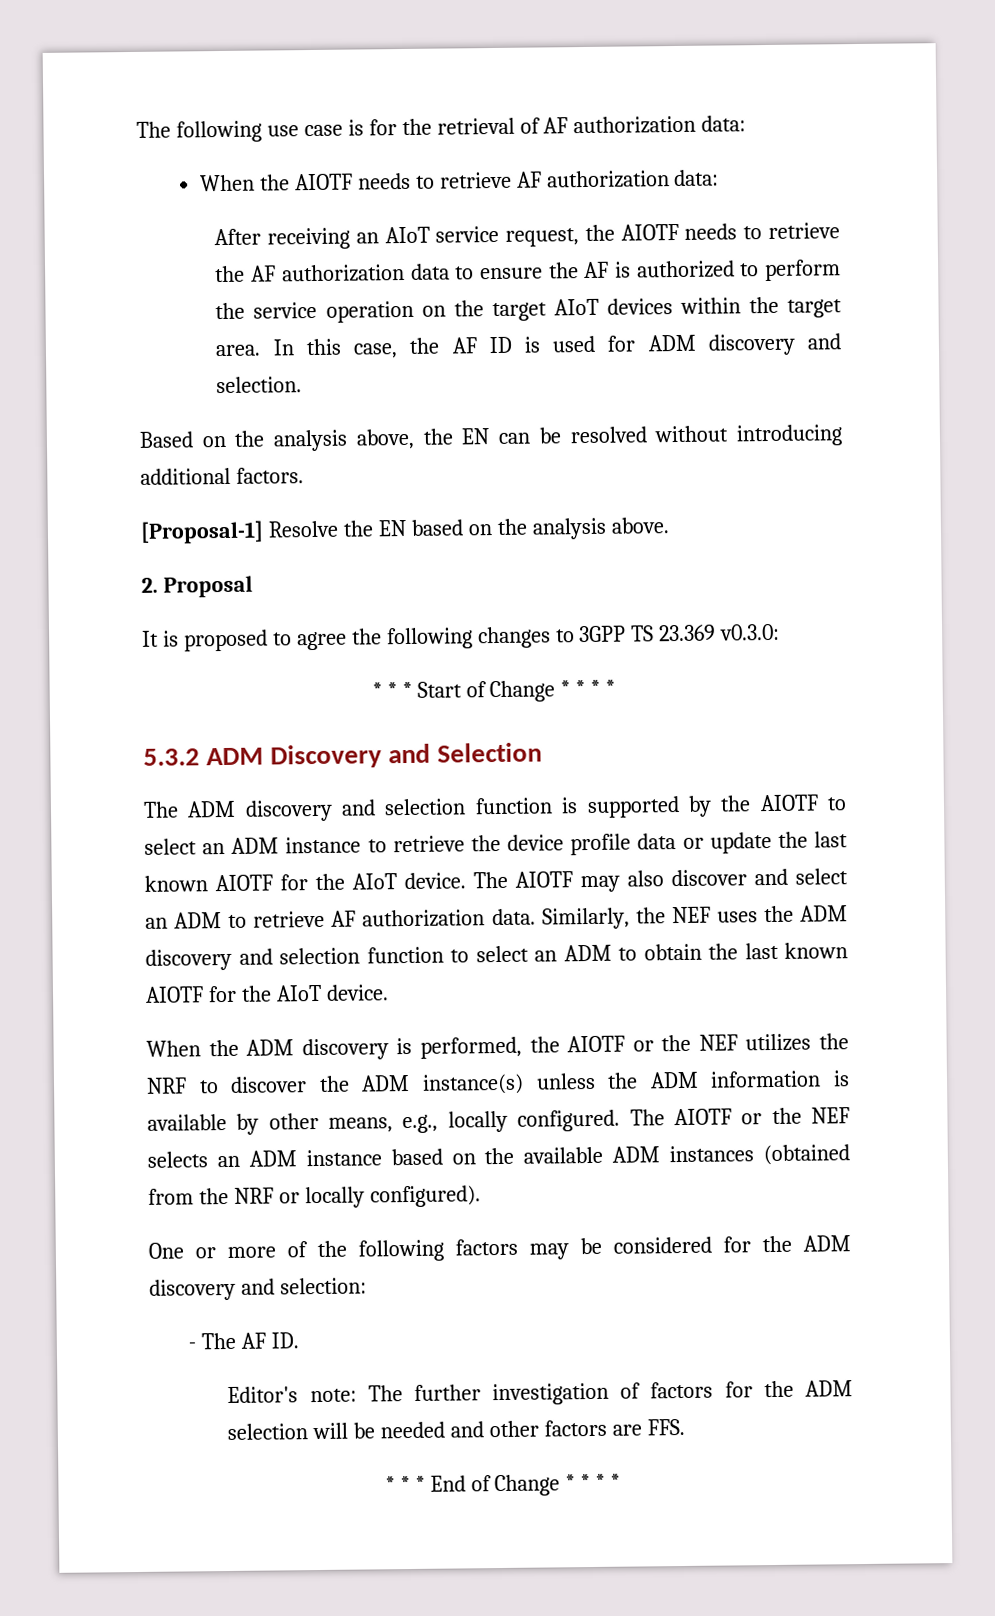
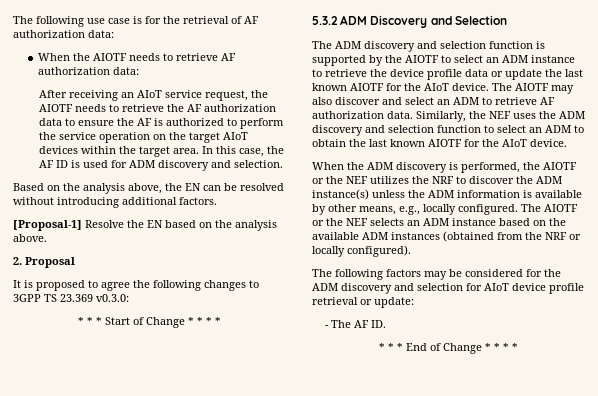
[148,1240,347,1259] One or more of the -> [312,269,332,277] The
[279,1277,367,1295] [187,1332,299,1350] [227,1380,853,1406] [227,1418,685,1441] selection: // - The AF ID. // Editor's note: The further investigation of factors for the ADM selection will be needed and other factors are FFS. -> [417,283,584,294] [312,297,414,308] [324,320,386,328] selection for AIoT device profile retrieval or update: // - The AF ID.

